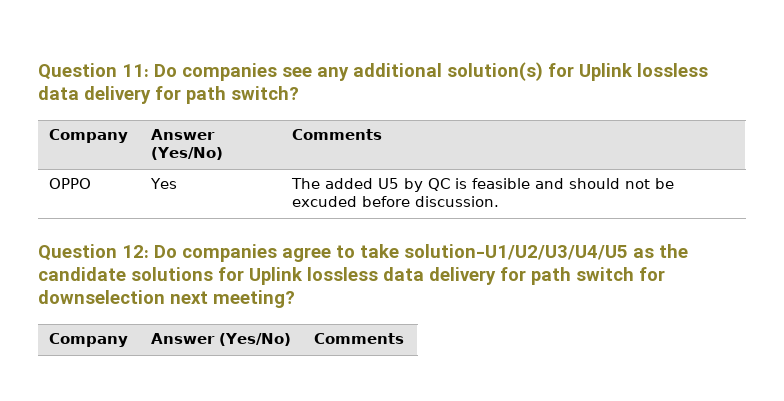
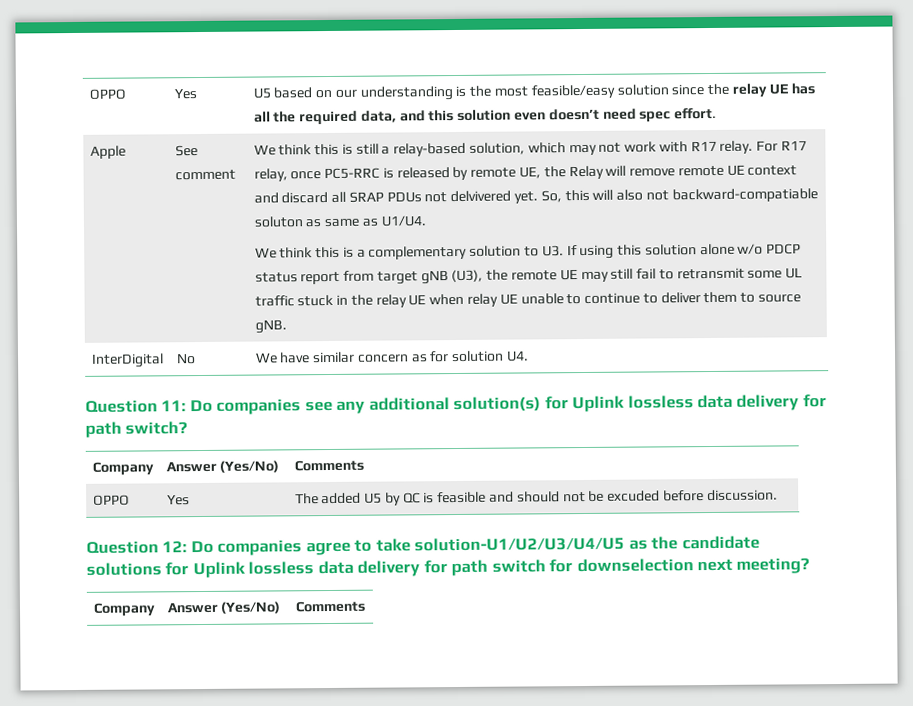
(38, 71) none -> [88,88,126,100] [173,88,197,100] [252,83,816,101] [253,107,718,125] [89,145,126,159] [174,145,198,157] [174,169,236,181] [253,140,808,157] [253,164,798,182] [253,188,818,204] [253,215,427,228] [254,243,802,260] [254,267,803,285] [254,291,802,308] [254,319,287,334] [90,353,164,368] [175,353,196,365] [254,350,529,364] OPPO | Yes | U5 based on our understanding is the most feasible/easy solution since the relay UE has all the required data, and this solution even doesn’t need spec effort. // Apple | See comment | We think this is still a relay-based solution, which may not work with R17 relay. For R17 relay, once PC5-RRC is released by remote UE, the Relay will remove remote UE context and discard all SRAP PDUs not delvivered yet. So, this will also not backward-compatiable soluton as same as U1/U4. // We think this is a complementary solution to U3. If using this solution alone w/o PDCP status report from target gNB (U3), the remote UE may still fail to retransmit some UL traffic stuck in the relay UE when relay UE unable to continue to deliver them to source gNB. // InterDigital | No | We have similar concern as for solution U4. //

